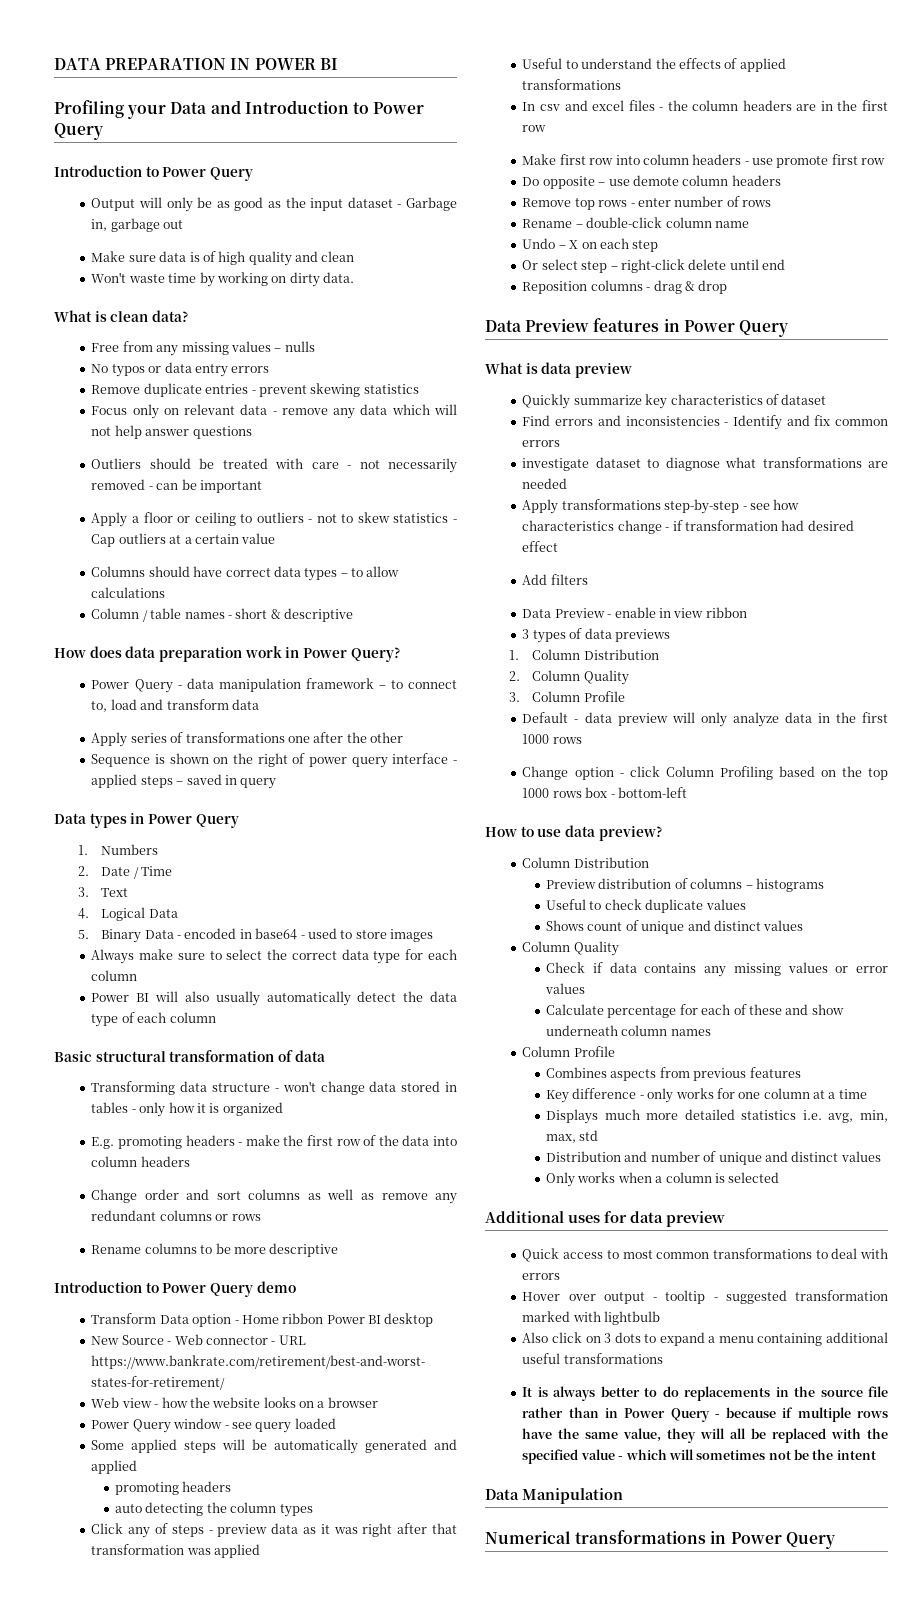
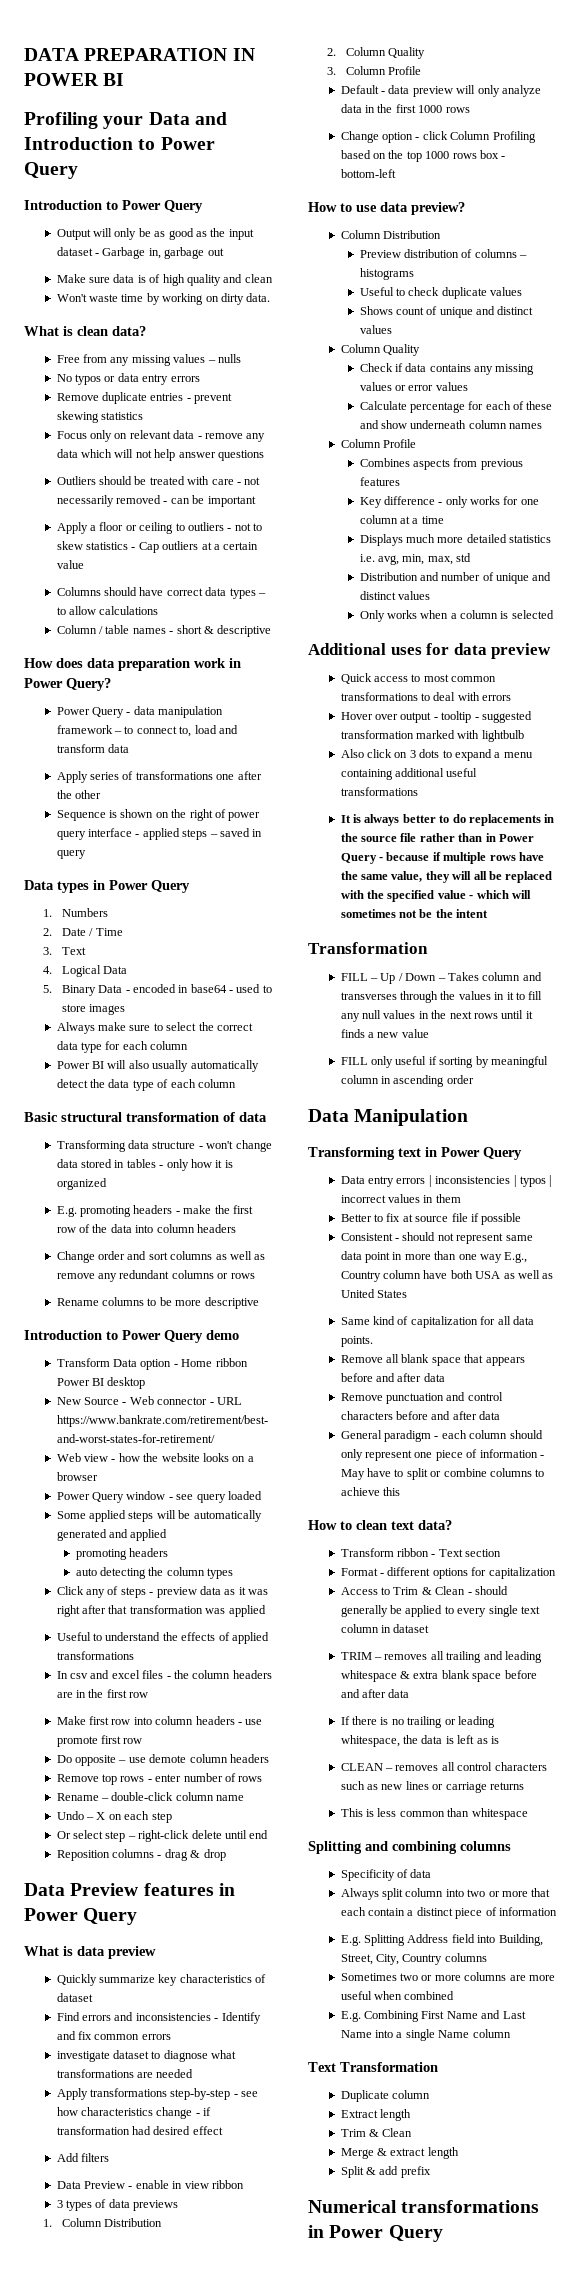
[485,1488,623,1504] Data Manipulation -> [308,942,428,954] [340,972,542,984] [340,991,543,1003] [340,1010,533,1022] [340,1029,429,1038] [340,1056,548,1068] [340,1075,474,1087] [308,1109,469,1126] [308,1147,522,1160] [340,1175,553,1187] [340,1194,461,1203] [340,1213,522,1225] [340,1232,533,1244] [340,1251,528,1263] [340,1270,554,1282] [340,1289,408,1298] [340,1316,534,1328] [340,1336,373,1347] [340,1354,525,1366] [340,1373,445,1382] [340,1392,503,1404] [340,1411,501,1420] [340,1430,543,1442] [340,1449,544,1461] [340,1468,545,1480] [340,1487,401,1496] [308,1520,452,1530] [340,1548,502,1557] [340,1567,556,1579] [340,1586,508,1595] [340,1605,540,1617] [340,1624,430,1633] [340,1651,542,1663] [340,1670,537,1682] [340,1689,410,1698] [340,1716,495,1728] [340,1735,499,1747] [340,1762,547,1771] [340,1781,524,1793] [340,1808,528,1820] [308,1841,511,1854] [340,1869,432,1881] [340,1888,551,1900] [340,1907,557,1919] [340,1934,543,1946] [340,1953,487,1965] [340,1972,555,1981] [340,1991,455,2000] [340,2010,526,2022] [340,2029,511,2041] [308,2062,438,2072] [340,2090,431,2102] [340,2109,412,2121] [340,2128,413,2137] [340,2147,459,2159] [340,2166,431,2178] Transformation // FILL – Up / Down – Takes column and transverses through the values in it to fill any null values in the next rows until it finds a new value // FILL only useful if sorting by meaningful column in ascending order // Data Manipulation // Transforming text in Power Query // Data entry errors | inconsistencies | typos | incorrect values in them // Better to fix at source file if possible // Consistent - should not represent same data point in more than one way E.g., Country column have both USA as well as United States // Same kind of capitalization for all data points. // Remove all blank space that appears before and after data // Remove punctuation and control characters before and after data // General paradigm - each column should only represent one piece of information - May have to split or combine columns to achieve this // How to clean text data? // Transform ribbon - Text section // Format - different options for capitalization // Access to Trim & Clean - should generally be applied to every single text column in dataset // TRIM – removes all trailing and leading whitespace & extra blank space before and after data // If there is no trailing or leading whitespace, the data is left as is // CLEAN – removes all control characters such as new lines or carriage returns // This is less common than whitespace // Splitting and combining columns // Specificity of data // Always split column into two or more that each contain a distinct piece of information // E.g. Splitting Address field into Building, Street, City, Country columns // Sometimes two or more columns are more useful when combined // E.g. Combining First Name and Last Name into a single Name column // Text Transformation // Duplicate column // Extract length // Trim & Clean // Merge & extract length // Split & add prefix

